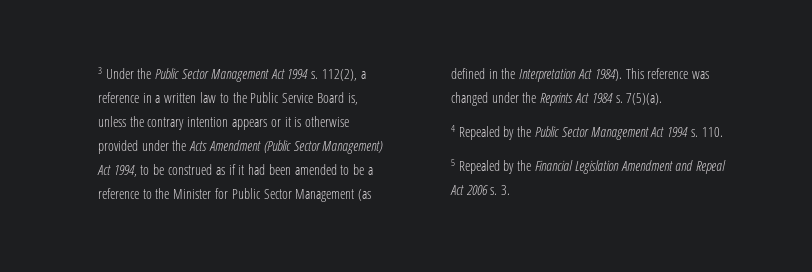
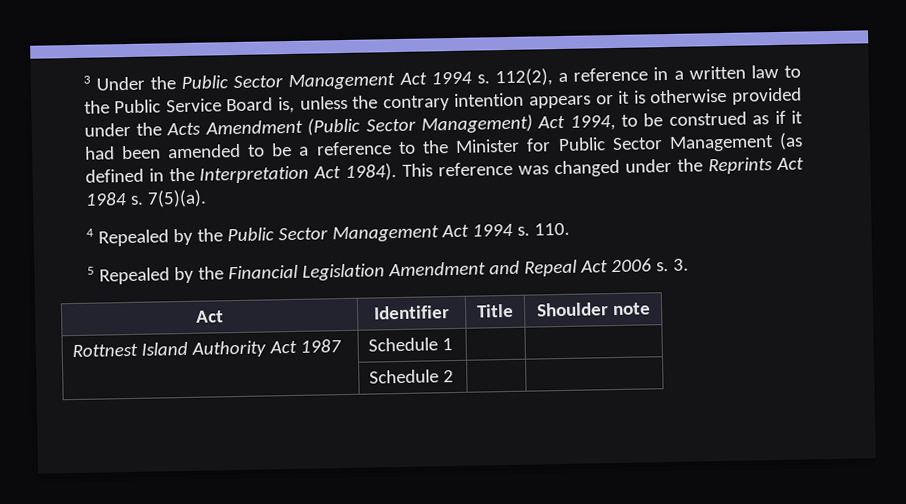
(511, 190) none -> [196,310,224,323] [373,305,450,320] [476,303,514,318] [535,302,651,317] [71,339,342,358] [367,337,453,352] [368,369,454,384] // Act | Identifier | Title | Shoulder note // Rottnest Island Authority Act 1987 | Schedule 1 | | // | Schedule 2 | |

